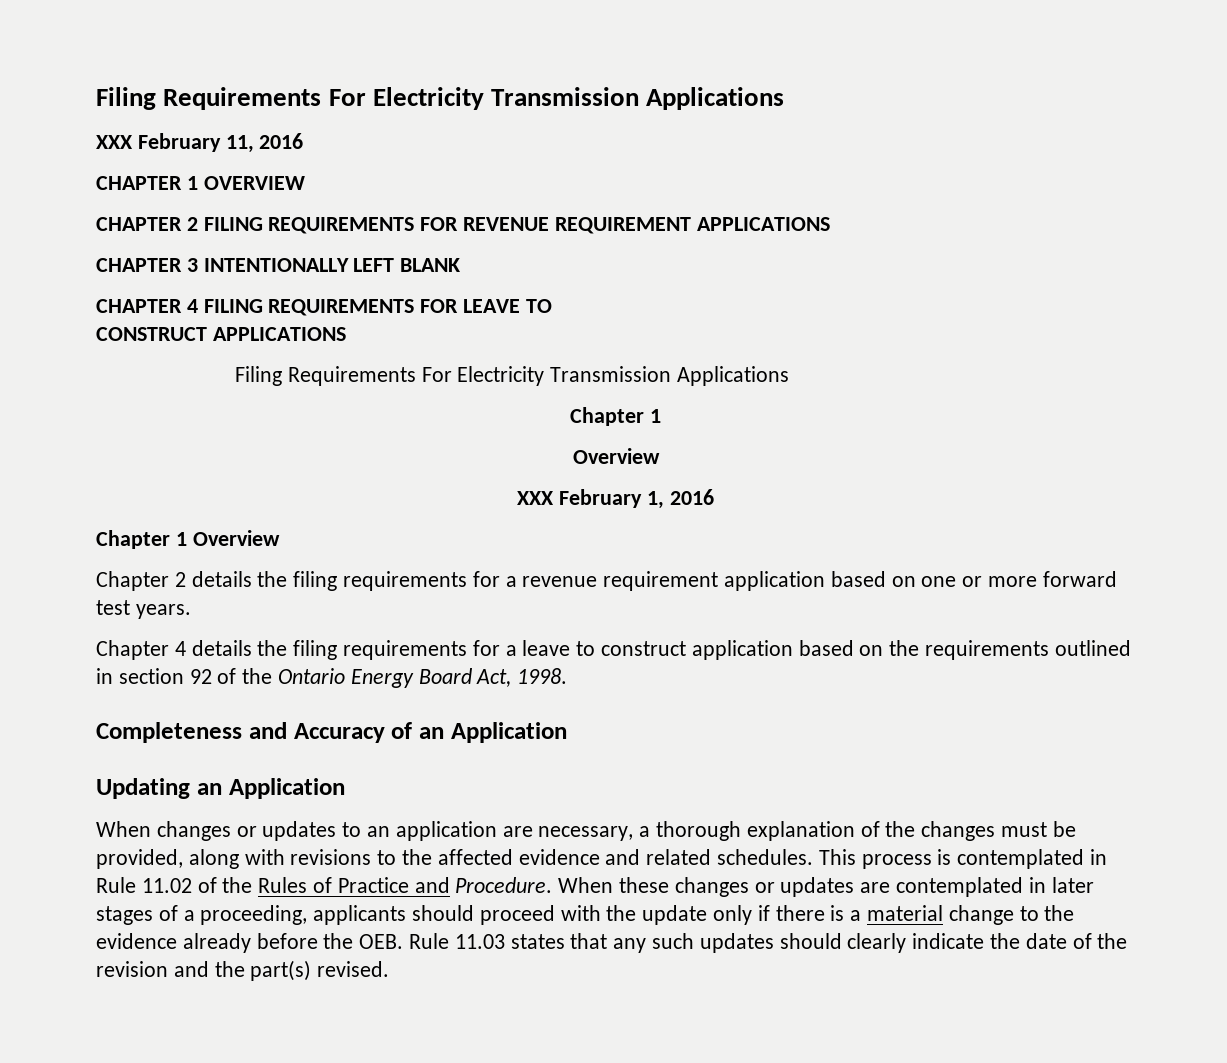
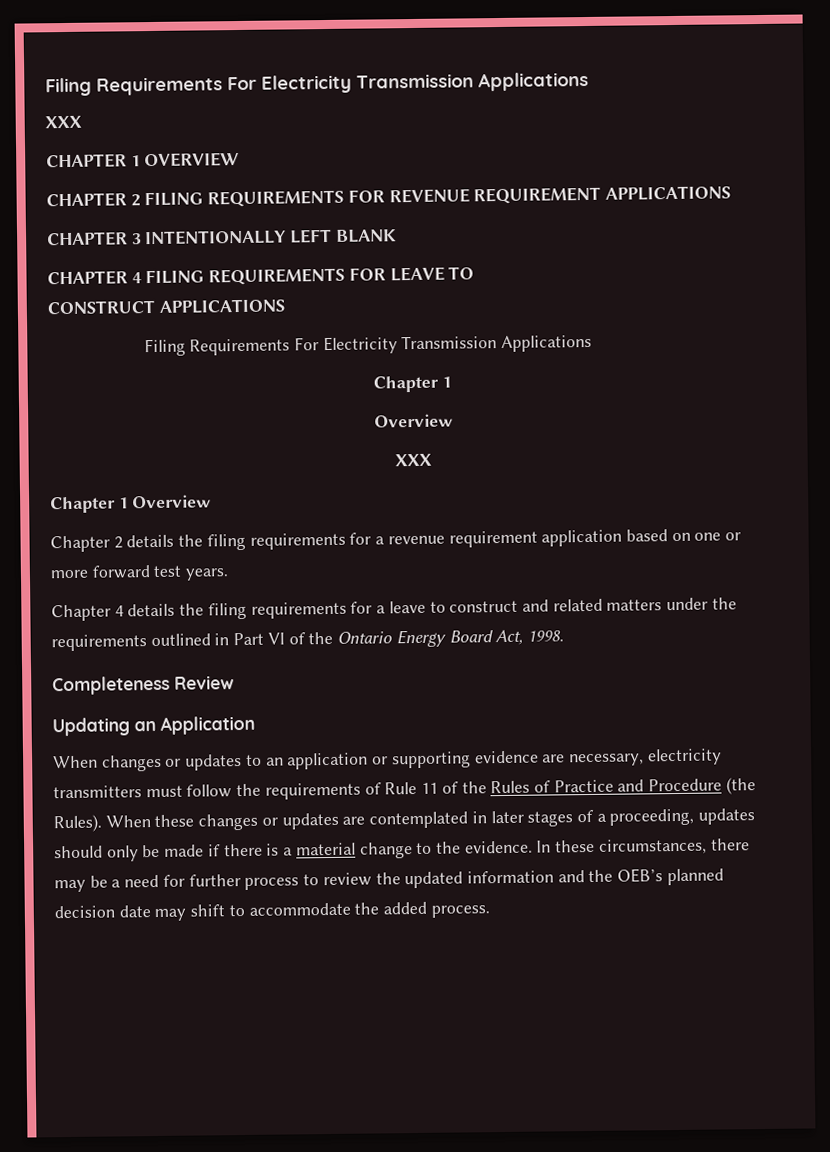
[137,133,304,153] February 11, 2016 -> (82, 122) none
[559,489,714,509] February 1, 2016 -> (432, 460) none
[691,640,884,660] application based on -> [521,597,709,612] and related matters under
[118,668,212,684] section 92 -> [233,632,285,646] Part VI
[248,722,567,743] and Accuracy of an Application -> [174,675,234,690] Review
[502,821,1076,841] [96,849,1108,869] [96,877,192,893] are necessary, a thorough explanation of the changes must be provided, along with revisions to the affected evidence and related schedules. This process is contemplated in Rule 11.02 -> [372,748,722,769] [53,781,439,800] or supporting evidence are necessary, electricity transmitters must follow the requirements of Rule 11
[455,877,553,893] Procedure. -> [648,777,756,795] [53,814,102,833] Procedure (the Rules).
[313,905,753,925] applicants should proceed with the update only -> [698,808,756,825] [54,844,205,862] updates should only be made
[96,933,1128,953] [96,960,390,981] evidence already before the OEB. Rule 11.03 states that any such updates should clearly indicate the date of the revision and the part(s) revised. -> [464,838,750,855] [54,868,724,893] [54,901,490,922] evidence. In these circumstances, there may be a need for further process to review the updated information and the OEB’s planned decision date may shift to accommodate the added process.

